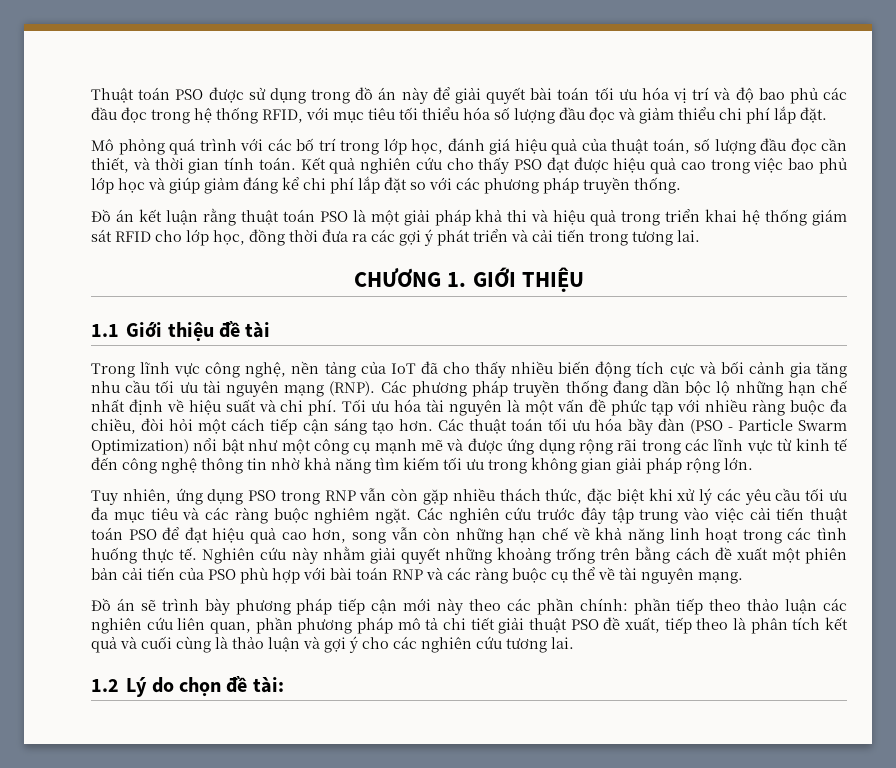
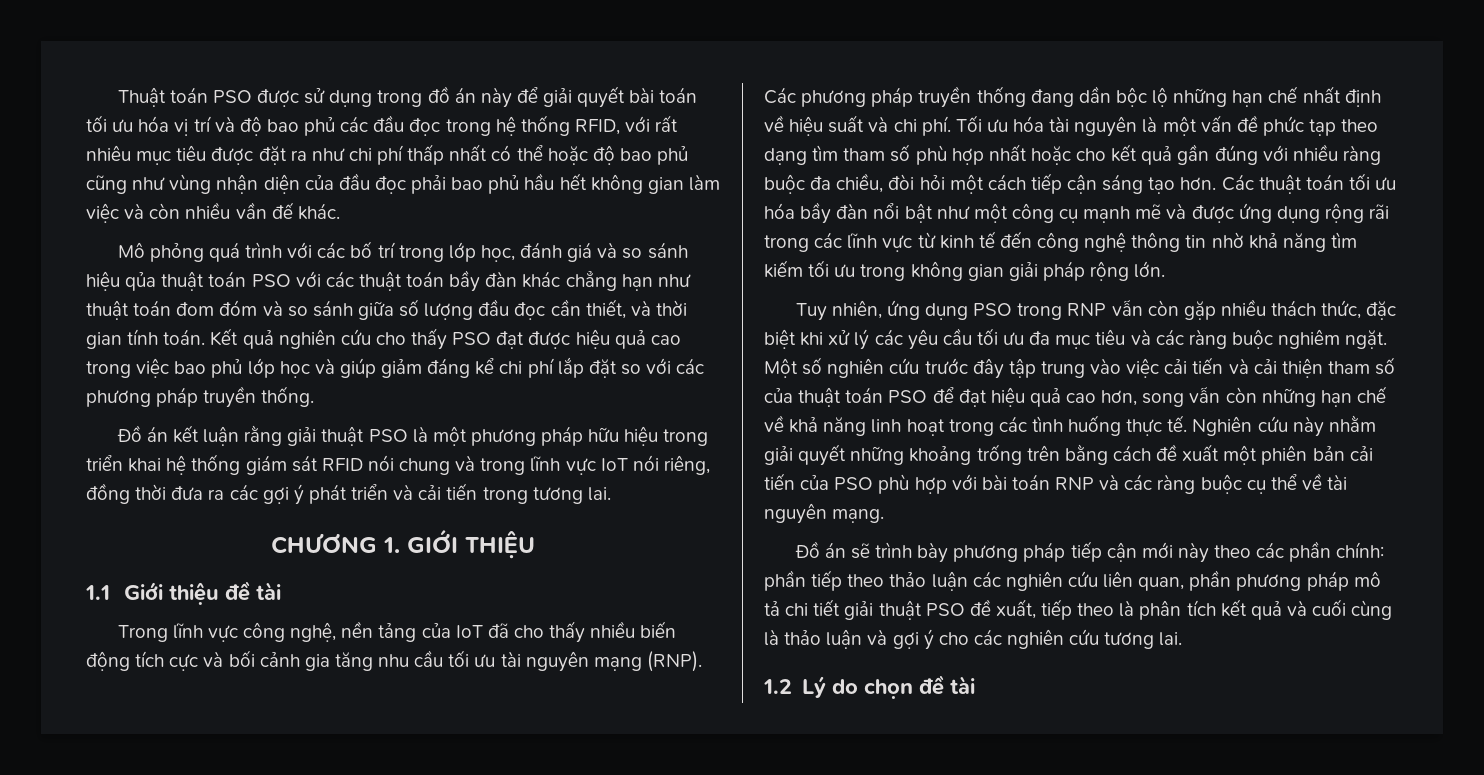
[333,106,827,124] mục tiêu tối thiểu hóa số lượng đầu đọc và giảm thiểu chi phí lắp đặt. -> [655,115,679,132] [86,144,689,165] [86,173,720,194] [86,202,340,223] rất nhiêu mục tiêu được đặt ra như chi phí thấp nhất có thể hoặc độ bao phủ cũng như vùng nhận diện của đầu đọc phải bao phủ hầu hết không gian làm việc và còn nhiều vần đế khác.
[514,138,690,155] hiệu quả của thuật toán, -> [597,242,688,259] [86,270,691,292] [86,300,394,320] và so sánh hiệu qủa thuật toán PSO với các thuật toán bầy đàn khác chẳng hạn như thuật toán đom đóm và so sánh giữa
[240,209,315,225] thuật toán -> [287,426,365,446] giải thuật
[403,209,617,226] giải pháp khả thi và hiệu quả -> [470,426,659,446] phương pháp hữu hiệu
[155,229,245,246] cho lớp học, -> [367,455,710,475] nói chung và trong lĩnh vực IoT nói riêng,
(674, 408) none -> [1341,119,1379,132] [764,144,1258,165] theo dạng tìm tham số phù hợp nhất hoặc cho kết quả gần đúng
[689,419,847,434] [91,439,189,455] (PSO - Particle Swarm Optimization) -> (869, 211) none
[416,507,443,520] Các -> [764,357,823,378] Một số
(805, 513) none -> [1228,357,1396,378] [764,388,793,403] và cải thiện tham số của
[252,677,284,693] tài: -> [949,676,975,694] tài

